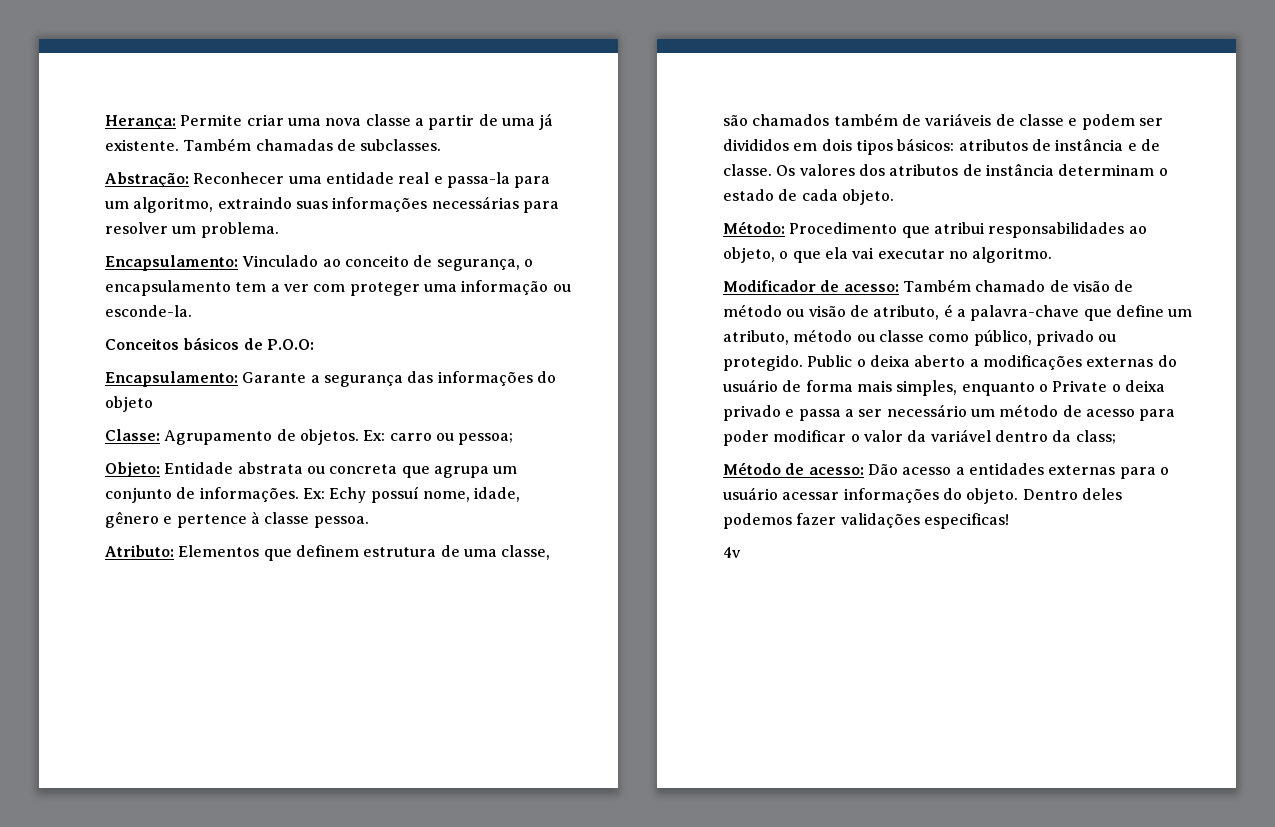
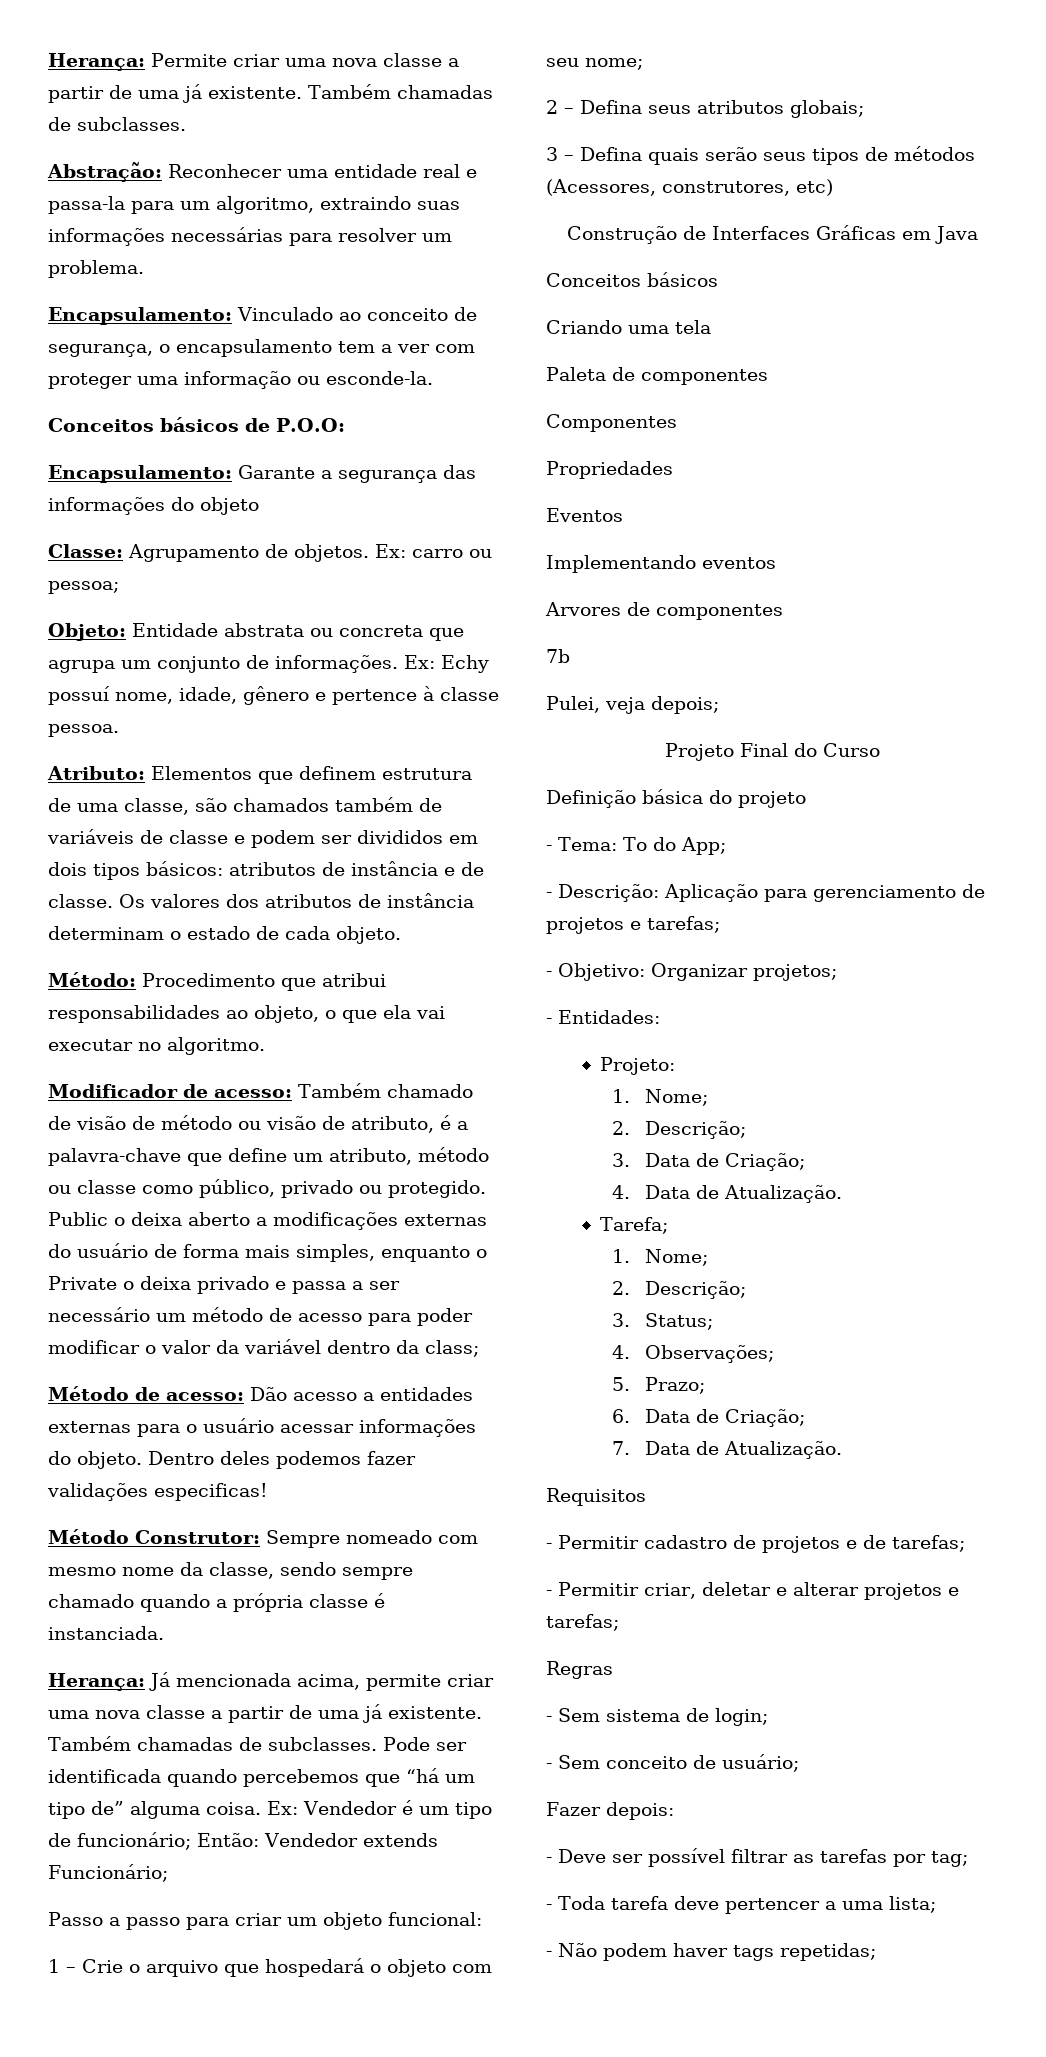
[723,547,741,558] 4v -> [48,1529,478,1548] [48,1562,413,1580] [48,1593,385,1612] [48,1626,164,1640] [48,1672,494,1691] [48,1704,482,1723] [48,1736,467,1751] [48,1768,475,1787] [48,1800,492,1819] [48,1832,438,1850] [48,1864,168,1882] [48,1912,482,1930] [48,1958,492,1977] [546,58,643,70] [546,100,864,118] [546,146,975,165] [546,179,833,196] [566,225,978,244] [546,272,718,287] [546,320,711,334] [546,367,768,385] [546,414,677,432] [546,461,673,479] [546,508,623,522] [546,555,776,573] [545,602,783,620] [546,649,570,663] [546,696,719,714] [664,743,880,761] [546,789,806,808] [546,837,726,855] [546,884,985,902] [546,916,720,934] [546,963,837,981] [546,1010,660,1024] [599,1057,675,1075] [611,1089,708,1106] [611,1121,746,1139] [611,1153,805,1171] [611,1185,842,1203] [599,1217,668,1234] [611,1249,708,1266] [611,1281,746,1299] [611,1313,713,1330] [611,1345,774,1363] [611,1377,705,1394] [611,1409,805,1427] [611,1441,842,1459] [546,1488,646,1506] [546,1535,965,1553] [546,1582,959,1600] [546,1614,619,1631] [546,1661,613,1679] [546,1708,768,1726] [546,1754,799,1772] [546,1802,674,1820] [546,1848,968,1867] [546,1896,936,1914] [546,1943,876,1961] Método Construtor: Sempre nomeado com mesmo nome da classe, sendo sempre chamado quando a própria classe é instanciada. // Herança: Já mencionada acima, permite criar uma nova classe a partir de uma já existente. Também chamadas de subclasses. Pode ser identificada quando percebemos que “há um tipo de” alguma coisa. Ex: Vendedor é um tipo de funcionário; Então: Vendedor extends Funcionário; // Passo a passo para criar um objeto funcional: // 1 – Crie o arquivo que hospedará o objeto com seu nome; // 2 – Defina seus atributos globais; // 3 – Defina quais serão seus tipos de métodos (Acessores, construtores, etc) // Construção de Interfaces Gráficas em Java // Conceitos básicos // Criando uma tela // Paleta de componentes // Componentes // Propriedades // Eventos // Implementando eventos // Arvores de componentes // 7b // Pulei, veja depois; // Projeto Final do Curso // Definição básica do projeto // - Tema: To do App; // - Descrição: Aplicação para gerenciamento de projetos e tarefas; // - Objetivo: Organizar projetos; // - Entidades: // Projeto: // 1. Nome; // 2. Descrição; // 3. Data de Criação; // 4. Data de Atualização. // Tarefa; // 1. Nome; // 2. Descrição; // 3. Status; // 4. Observações; // 5. Prazo; // 6. Data de Criação; // 7. Data de Atualização. // Requisitos // - Permitir cadastro de projetos e de tarefas; // - Permitir criar, deletar e alterar projetos e tarefas; // Regras // - Sem sistema de login; // - Sem conceito de usuário; // Fazer depois: // - Deve ser possível filtrar as tarefas por tag; // - Toda tarefa deve pertencer a uma lista; // - Não podem haver tags repetidas;

